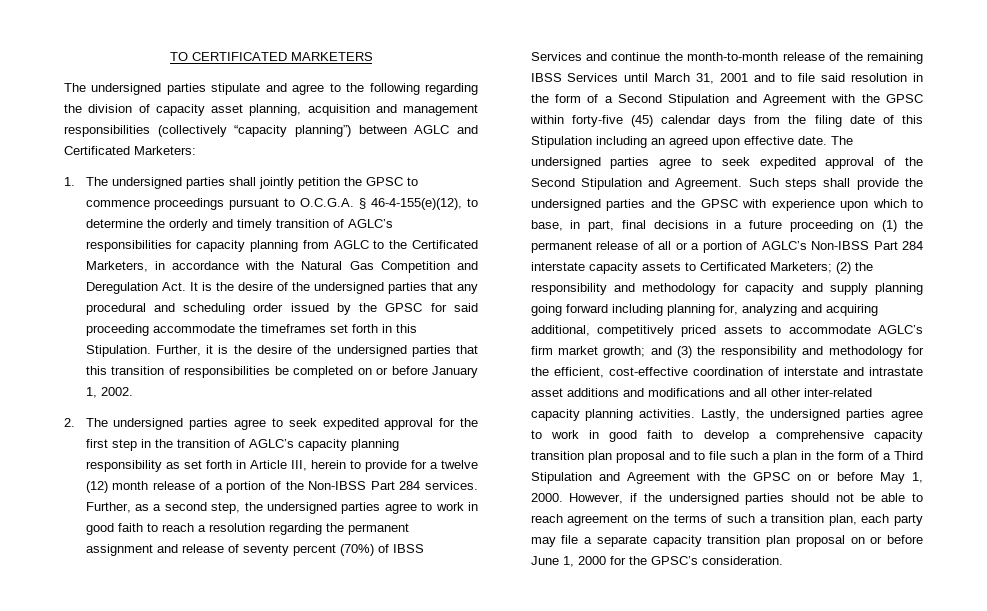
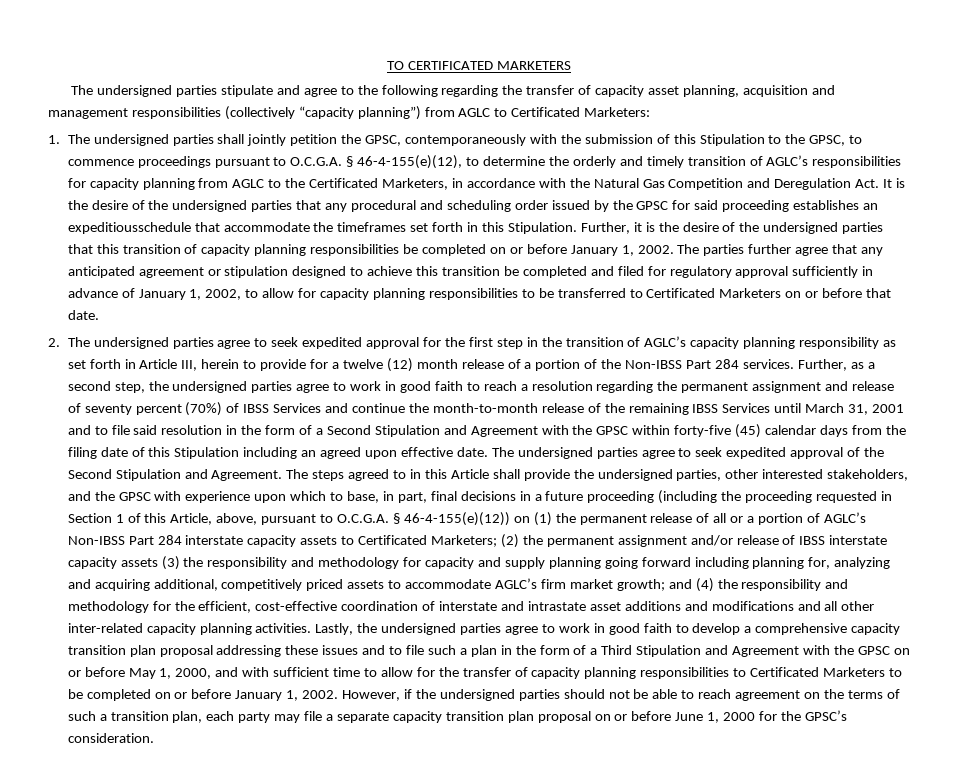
[88,104,133,113] division -> [526,85,575,95] transfer
[358,125,479,134] between AGLC and -> [424,107,508,117] from AGLC to
[365,177,403,186] GPSC -> [365,134,846,146] GPSC, contemporaneously with the submission of this Stipulation to the GPSC,
(149, 330) none -> [793,200,879,210] [67,222,220,234] establishes an expeditiousschedule that
(180, 370) none -> [201,244,307,256] capacity planning
(133, 391) none -> [677,244,884,256] [67,266,874,278] [67,288,892,300] [67,310,99,320] The parties further agree that any anticipated agreement or stipulation designed to achieve this transition be completed and filed for regulatory approval sufficiently in advance of January 1, 2002, to allow for capacity planning responsibilities to be transferred to Certificated Marketers on or before that date.
[748,178,923,190] [530,199,646,211] Such steps shall provide the undersigned parties -> [286,469,909,481] The steps agreed to in this Article shall provide the undersigned parties, other interested stakeholders,
(853, 226) none -> [658,490,892,504] [67,512,510,526] (including the proceeding requested in Section 1 of this Article, above, pursuant to O.C.G.A. § 46-4-155(e)(12))
(873, 266) none -> [546,535,888,547] [67,556,204,570] permanent assignment and/or release of IBSS interstate capacity assets (3) the
[677,346,693,358] (3) -> [695,578,714,592] (4)
(665, 457) none -> [216,645,359,657] addressing these issues
[530,493,563,502] 2000. -> [175,667,902,679] [67,689,339,701] 2000, and with sufficient time to allow for the transfer of capacity planning responsibilities to Certificated Marketers to be completed on or before January 1, 2002.

